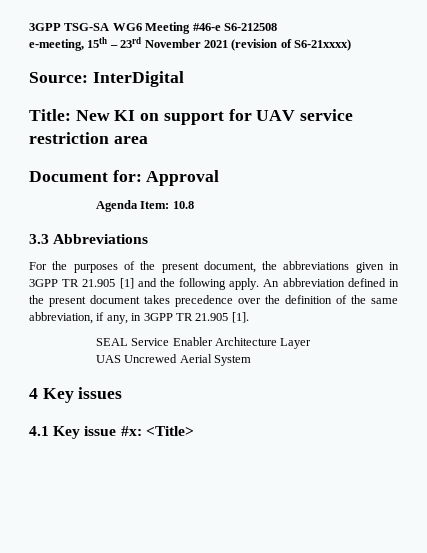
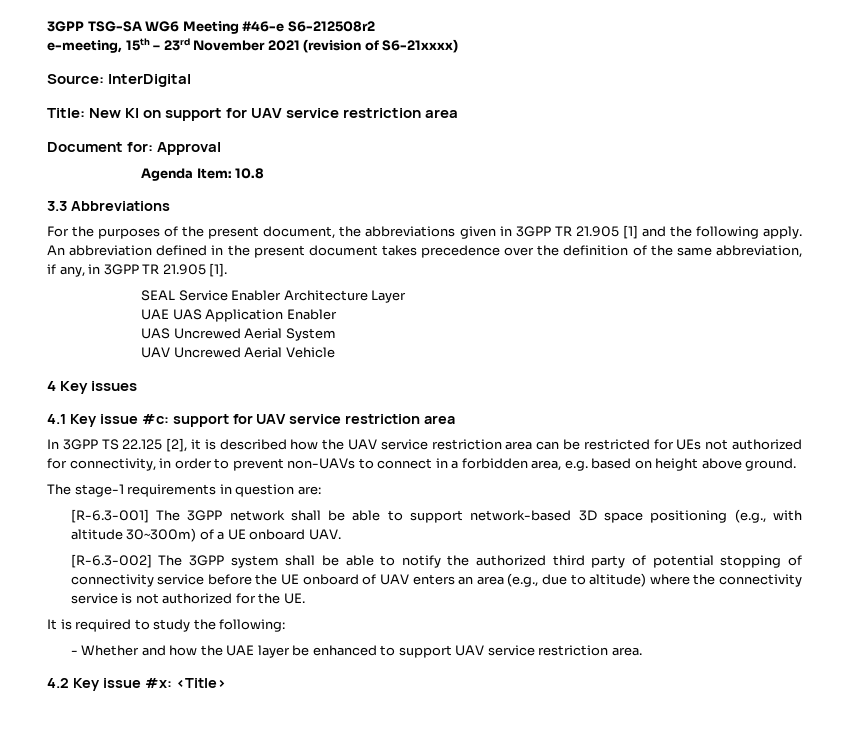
[223,23,277,31] S6-212508 -> [287,21,375,32] S6-212508r2
(312, 343) none -> [141,309,337,322] // UAE UAS Application Enabler
(252, 360) none -> [141,347,335,358] // UAV Uncrewed Aerial Vehicle
(117, 431) none -> [141,414,456,427] [47,438,802,452] [47,458,797,471] [47,484,321,497] [70,509,803,523] [70,528,341,542] [70,554,803,568] [70,573,803,587] [70,593,305,604] [47,619,286,632] [70,645,642,658] [47,678,141,691] #c: support for UAV service restriction area // In 3GPP TS 22.125 [2], it is described how the UAV service restriction area can be restricted for UEs not authorized for connectivity, in order to prevent non-UAVs to connect in a forbidden area, e.g. based on height above ground. // The stage-1 requirements in question are: // [R-6.3-001] The 3GPP network shall be able to support network-based 3D space positioning (e.g., with altitude 30~300m) of a UE onboard UAV. // [R-6.3-002] The 3GPP system shall be able to notify the authorized third party of potential stopping of connectivity service before the UE onboard of UAV enters an area (e.g., due to altitude) where the connectivity service is not authorized for the UE. // It is required to study the following: // - Whether and how the UAE layer be enhanced to support UAV service restriction area. // 4.2 Key issue

